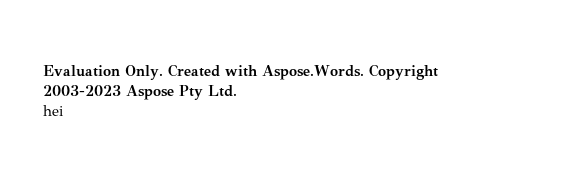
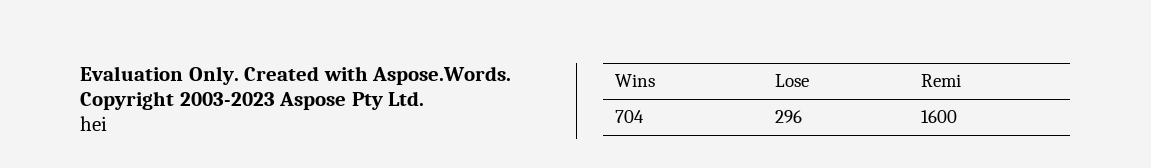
(64, 110) none -> [615,74,656,87] [775,74,810,87] [921,74,962,87] [615,110,645,123] [775,110,803,123] [921,110,958,123] // Wins | Lose | Remi // 704 | 296 | 1600

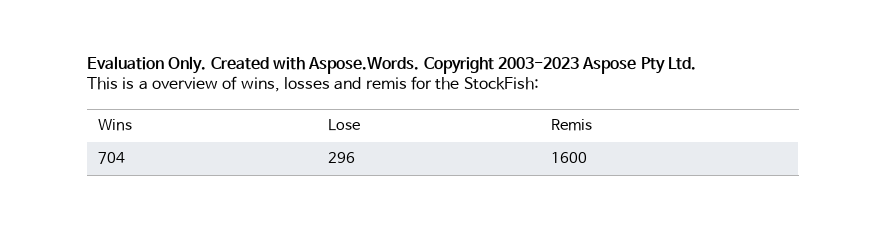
[80,116,107,131] hei -> [87,76,539,92] This is a overview of wins, losses and remis for the StockFish:
[921,74,962,87] Remi -> [551,119,593,131] Remis

